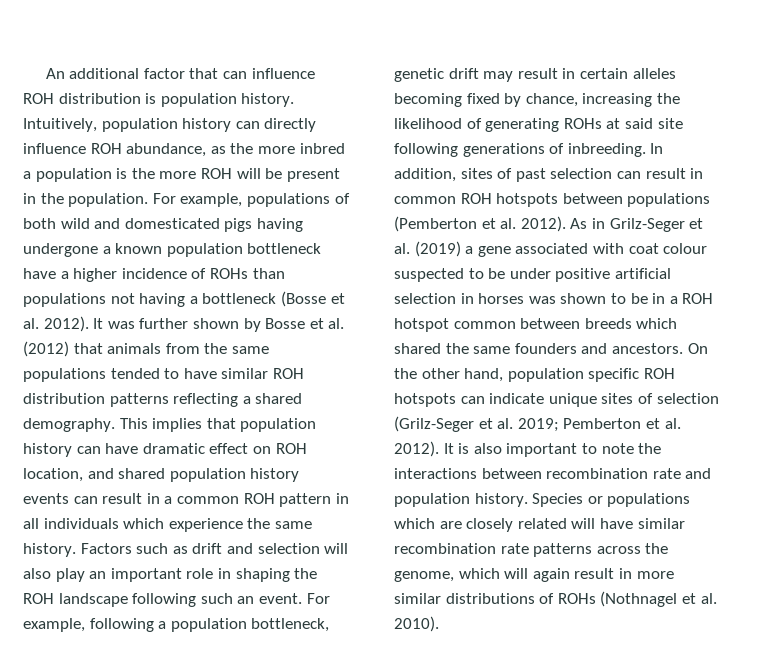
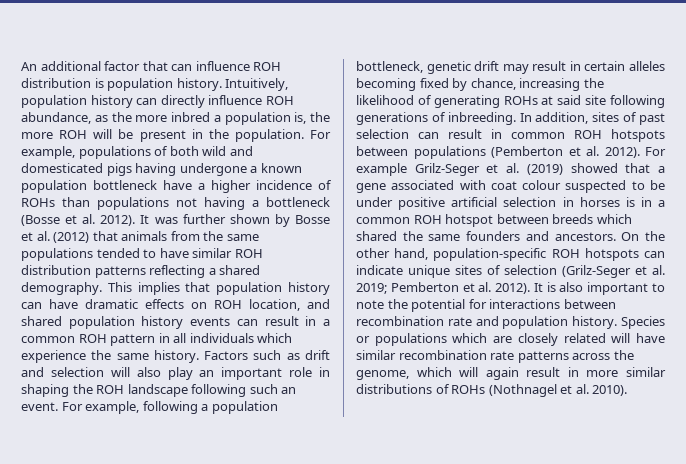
[116,168,128,179] is -> [294,112,307,124] is,
[209,443,249,454] effect -> [145,299,184,309] effects
[570,218,605,229] As in -> [645,147,666,156] [356,163,407,176] For example
(461, 249) none -> [570,163,651,173] showed that
[528,293,678,304] was shown to be in a -> [625,197,665,207] [356,217,410,224] is in a common
[453,321,516,329] common -> (494, 220) none
[507,368,640,382] population specific -> [433,248,547,261] population-specific
(662, 448) none -> [411,299,487,312] potential for

